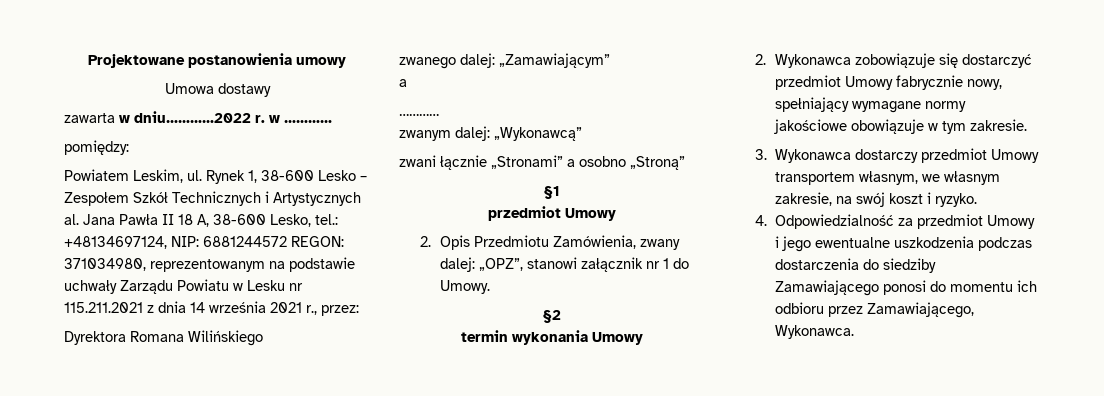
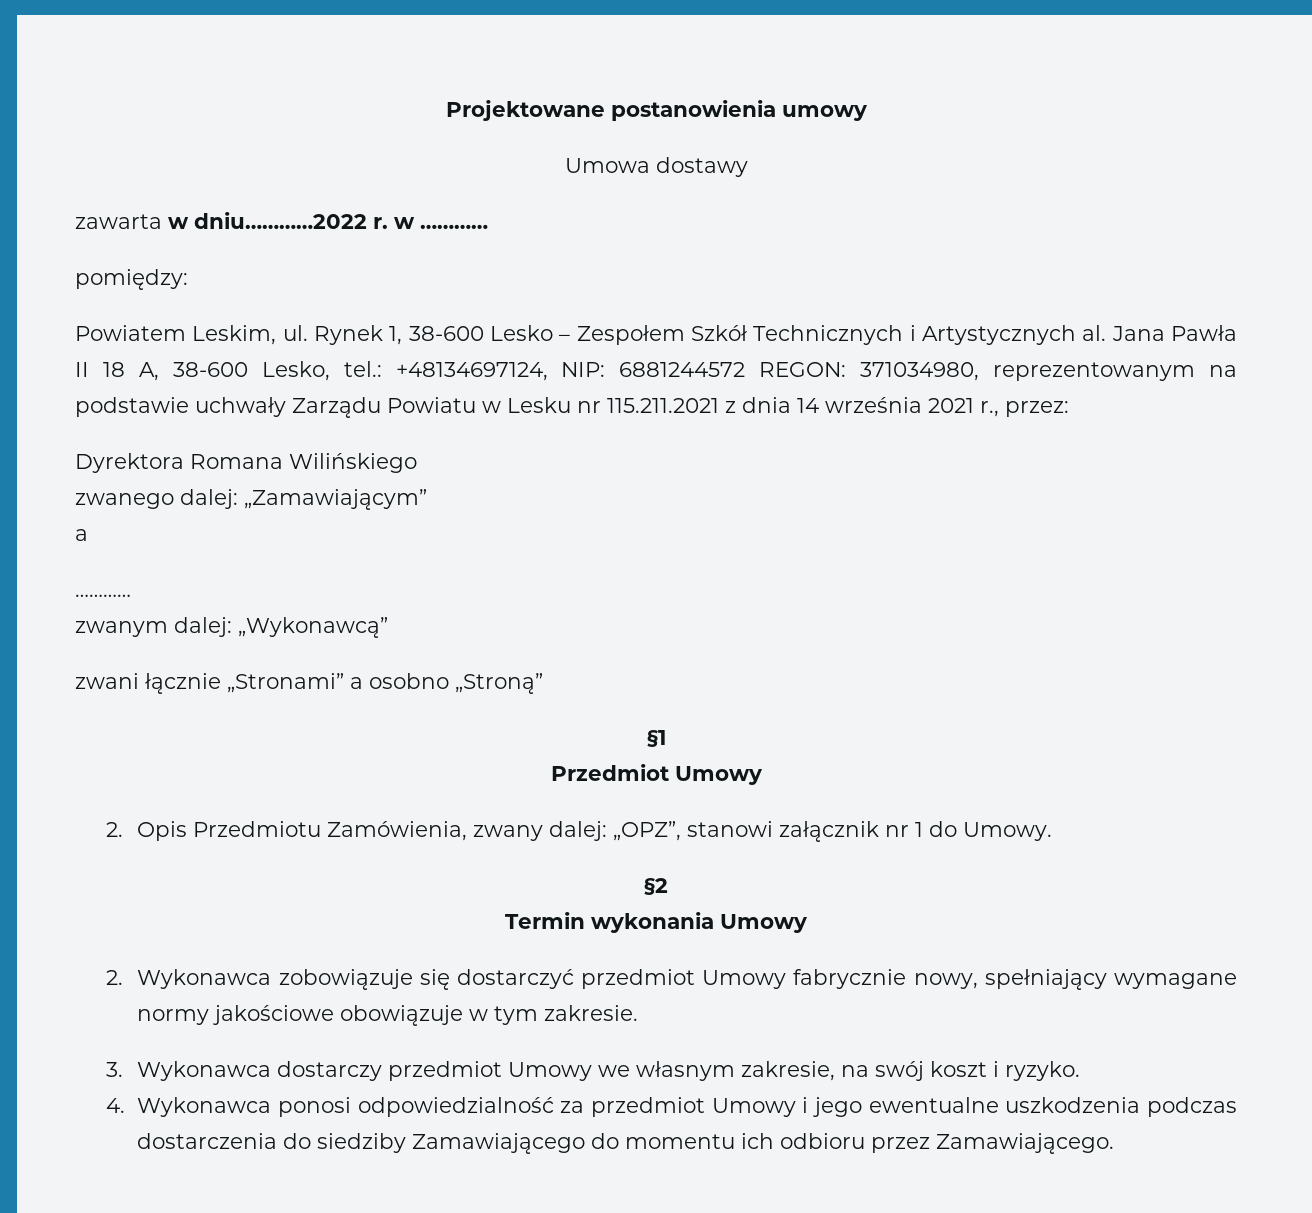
[488,206,561,221] przedmiot -> [550,764,669,781] Przedmiot
[461,330,508,342] termin -> [505,912,585,929] Termin
[775,171,919,185] transportem własnym, -> (593, 1071) none
[775,214,895,229] Odpowiedzialność -> [137,1097,554,1117] Wykonawca ponosi odpowiedzialność
[883,280,927,295] ponosi -> (586, 1143) none
[867,302,975,318] [775,325,855,339] Zamawiającego, Wykonawca. -> [936,1133,1115,1154] Zamawiającego.

